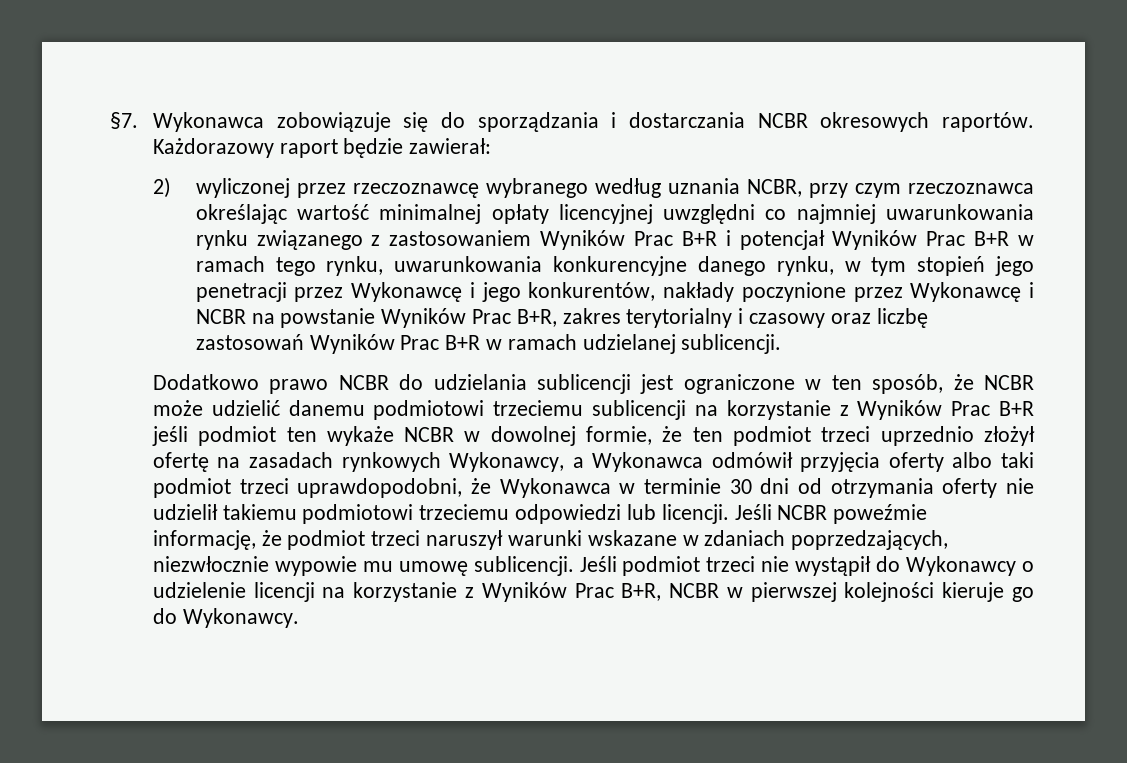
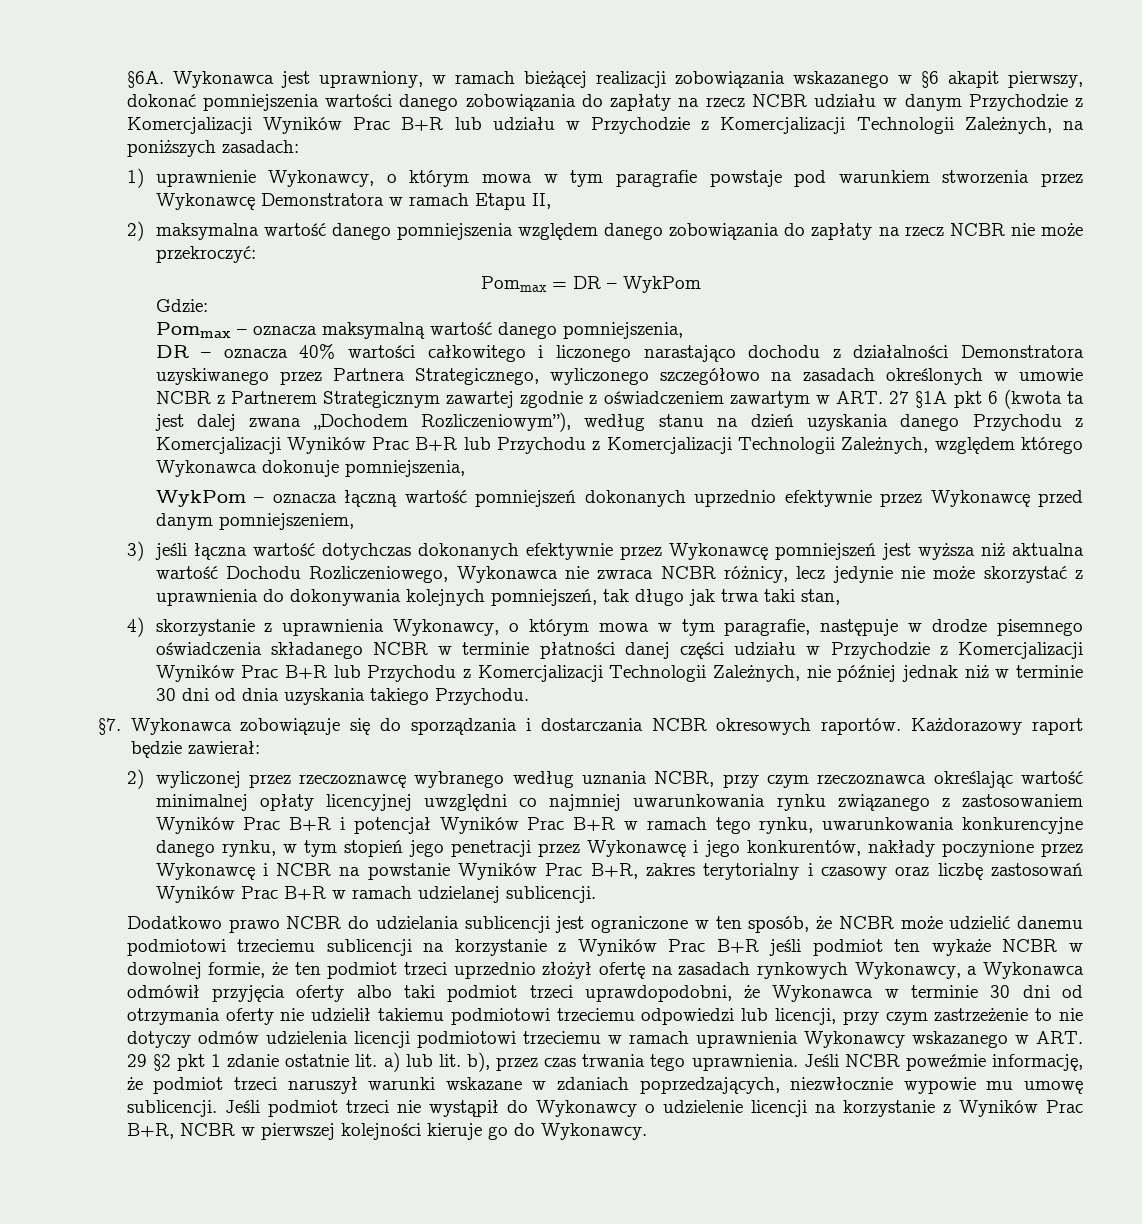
(110, 120) none -> [126,71,1084,88] [126,94,1083,111] [126,117,1084,134] [126,140,299,157] [126,168,1083,188] [155,193,551,210] [126,221,1083,241] [155,246,256,263] [480,276,701,293] [155,299,208,312] [155,322,683,339] [155,344,1084,362] [155,368,1083,385] [155,389,1085,409] [154,412,1083,432] [155,437,1083,454] [155,460,465,477] [155,490,1084,507] [155,513,354,530] [126,541,1085,561] [155,566,1083,583] [155,589,840,606] [126,617,1083,637] [155,642,1083,659] [155,665,1083,682] [155,688,529,705] §6A. Wykonawca jest uprawniony, w ramach bieżącej realizacji zobowiązania wskazanego w §6 akapit pierwszy, dokonać pomniejszenia wartości danego zobowiązania do zapłaty na rzecz NCBR udziału w danym Przychodzie z Komercjalizacji Wyników Prac B+R lub udziału w Przychodzie z Komercjalizacji Technologii Zależnych, na poniższych zasadach: // 1) uprawnienie Wykonawcy, o którym mowa w tym paragrafie powstaje pod warunkiem stworzenia przez Wykonawcę Demonstratora w ramach Etapu II, // 2) maksymalna wartość danego pomniejszenia względem danego zobowiązania do zapłaty na rzecz NCBR nie może przekroczyć: // Pommax = DR – WykPom // Gdzie: // Pommax – oznacza maksymalną wartość danego pomniejszenia, // DR – oznacza 40% wartości całkowitego i liczonego narastająco dochodu z działalności Demonstratora uzyskiwanego przez Partnera Strategicznego, wyliczonego szczegółowo na zasadach określonych w umowie NCBR z Partnerem Strategicznym zawartej zgodnie z oświadczeniem zawartym w ART. 27 §1A pkt 6 (kwota ta jest dalej zwana „Dochodem Rozliczeniowym”), według stanu na dzień uzyskania danego Przychodu z Komercjalizacji Wyników Prac B+R lub Przychodu z Komercjalizacji Technologii Zależnych, względem którego Wykonawca dokonuje pomniejszenia, // WykPom – oznacza łączną wartość pomniejszeń dokonanych uprzednio efektywnie przez Wykonawcę przed danym pomniejszeniem, // 3) jeśli łączna wartość dotychczas dokonanych efektywnie przez Wykonawcę pomniejszeń jest wyższa niż aktualna wartość Dochodu Rozliczeniowego, Wykonawca nie zwraca NCBR różnicy, lecz jedynie nie może skorzystać z uprawnienia do dokonywania kolejnych pomniejszeń, tak długo jak trwa taki stan, // 4) skorzystanie z uprawnienia Wykonawcy, o którym mowa w tym paragrafie, następuje w drodze pisemnego oświadczenia składanego NCBR w terminie płatności danej części udziału w Przychodzie z Komercjalizacji Wyników Prac B+R lub Przychodu z Komercjalizacji Technologii Zależnych, nie później jednak niż w terminie 30 dni od dnia uzyskania takiego Przychodu. //
[661,504,729,524] licencji. -> [774,1008,1083,1025] [126,1031,1083,1048] [126,1052,798,1072] licencji, przy czym zastrzeżenie to nie dotyczy odmów udzielenia licencji podmiotowi trzeciemu w ramach uprawnienia Wykonawcy wskazanego w ART. 29 §2 pkt 1 zdanie ostatnie lit. a) lub lit. b), przez czas trwania tego uprawnienia.

